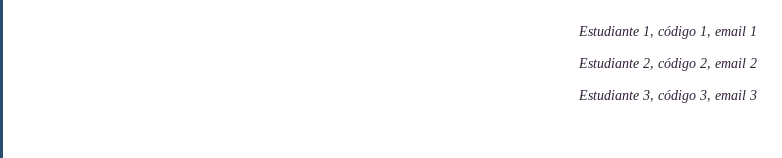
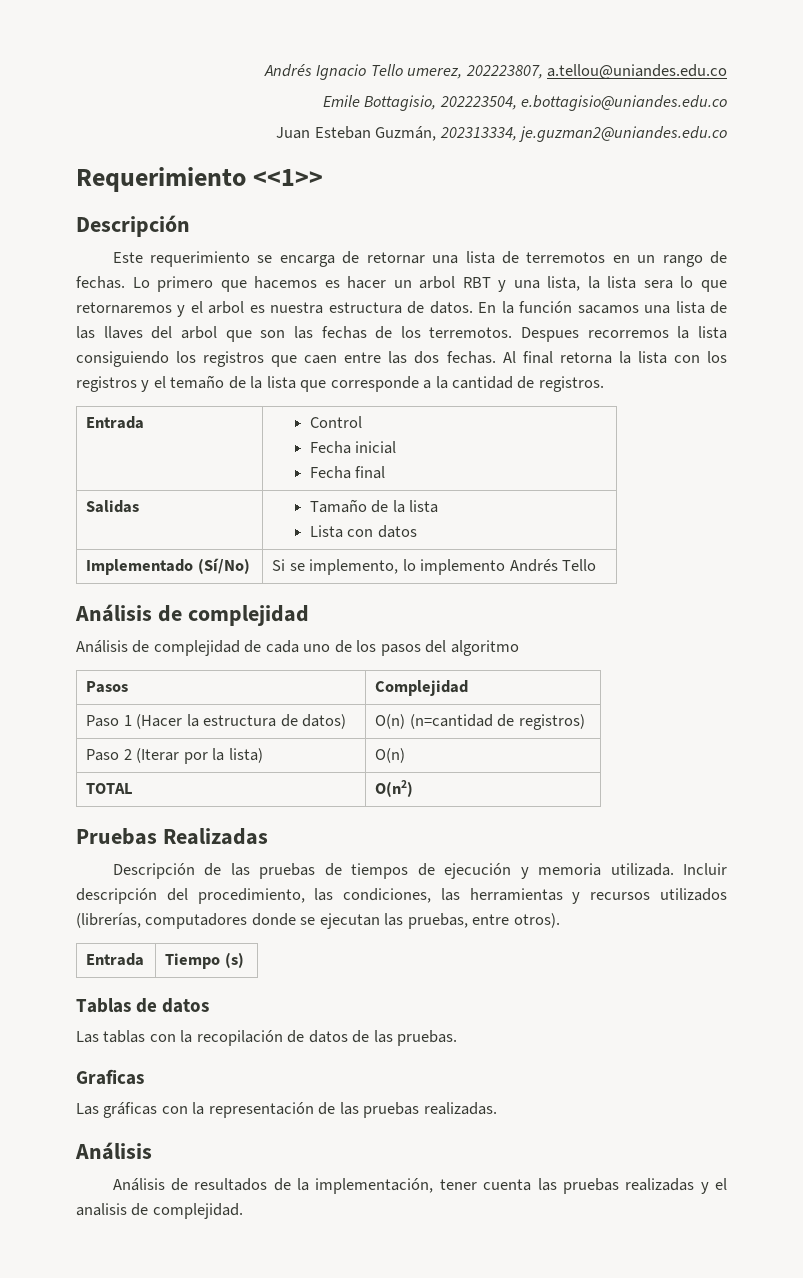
[578,26,757,39] [578,58,757,71] [578,90,757,103] Estudiante 1, código 1, email 1 // Estudiante 2, código 2, email 2 // Estudiante 3, código 3, email 3 -> [263,64,727,80] [322,95,727,111] [276,126,727,142] [76,167,324,192] [76,215,190,237] [112,251,727,267] [76,276,727,292] [76,301,728,317] [76,326,727,342] [76,351,728,367] [76,375,604,392] [86,416,145,429] [309,416,362,428] [309,441,397,454] [309,466,386,479] [86,500,140,513] [309,499,439,513] [309,525,417,538] [86,558,250,575] [272,559,597,575] [75,604,309,626] [76,640,519,656] [86,681,129,693] [375,680,469,696] [86,714,347,729] [375,714,585,730] [86,748,263,764] [375,748,406,763] [86,783,134,794] [375,780,414,797] [76,828,268,845] [112,863,727,879] [76,888,727,904] [76,912,560,929] [86,953,145,966] [165,952,244,969] [76,998,210,1013] [76,1030,458,1046] [76,1069,144,1085] [76,1102,497,1118] [75,1142,152,1160] [112,1178,727,1194] [76,1203,243,1219] Andrés Ignacio Tello umerez, 202223807, a.tellou@uniandes.edu.co // Emile Bottagisio, 202223504, e.bottagisio@uniandes.edu.co // Juan Esteban Guzmán, 202313334, je.guzman2@uniandes.edu.co // Requerimiento <<1>> // Descripción // Este requerimiento se encarga de retornar una lista de terremotos en un rango de fechas. Lo primero que hacemos es hacer un arbol RBT y una lista, la lista sera lo que retornaremos y el arbol es nuestra estructura de datos. En la función sacamos una lista de las llaves del arbol que son las fechas de los terremotos. Despues recorremos la lista consiguiendo los registros que caen entre las dos fechas. Al final retorna la lista con los registros y el temaño de la lista que corresponde a la cantidad de registros. // Entrada | Control // Fecha inicial // Fecha final // Salidas | Tamaño de la lista // Lista con datos // Implementado (Sí/No) | Si se implemento, lo implemento Andrés Tello // Análisis de complejidad // Análisis de complejidad de cada uno de los pasos del algoritmo // Pasos | Complejidad // Paso 1 (Hacer la estructura de datos) | O(n) (n=cantidad de registros) // Paso 2 (Iterar por la lista) | O(n) // TOTAL | O(n2) // Pruebas Realizadas // Descripción de las pruebas de tiempos de ejecución y memoria utilizada. Incluir descripción del procedimiento, las condiciones, las herramientas y recursos utilizados (librerías, computadores donde se ejecutan las pruebas, entre otros). // Entrada | Tiempo (s) // Tablas de datos // Las tablas con la recopilación de datos de las pruebas. // Graficas // Las gráficas con la representación de las pruebas realizadas. // Análisis // Análisis de resultados de la implementación, tener cuenta las pruebas realizadas y el analisis de complejidad.

